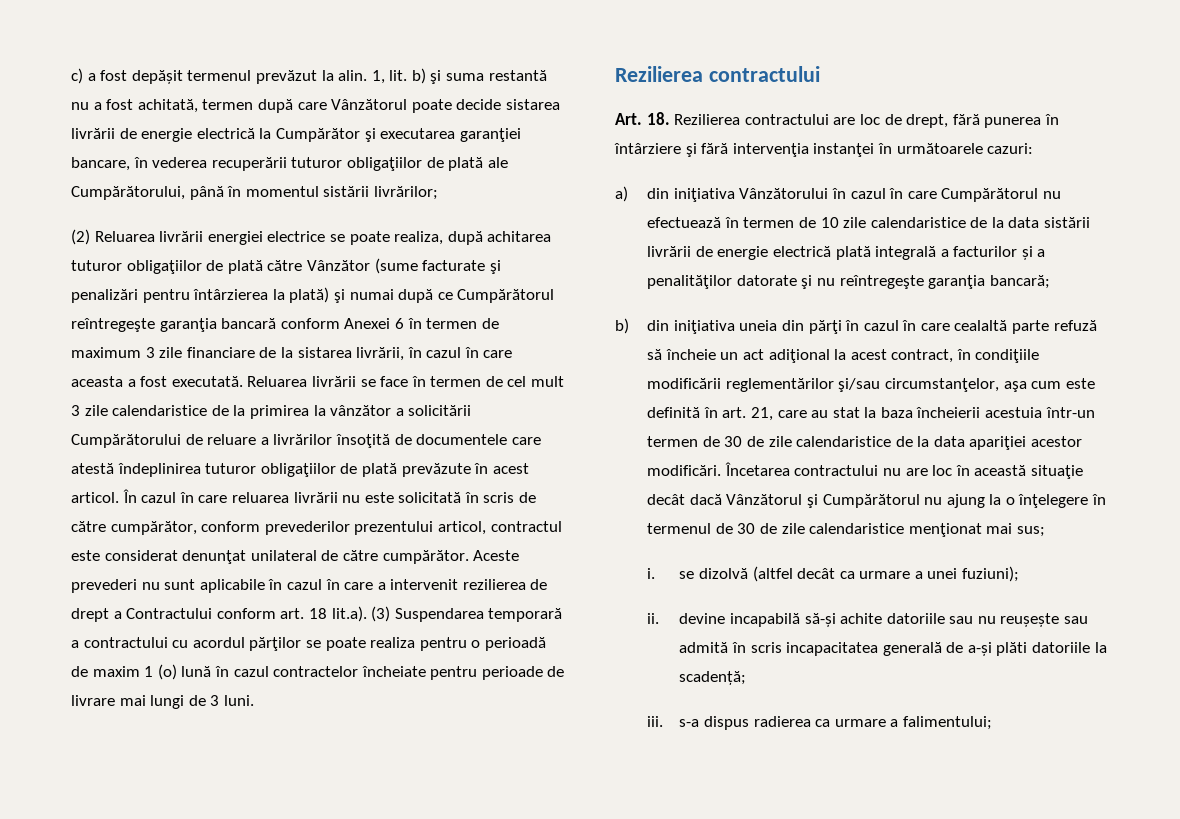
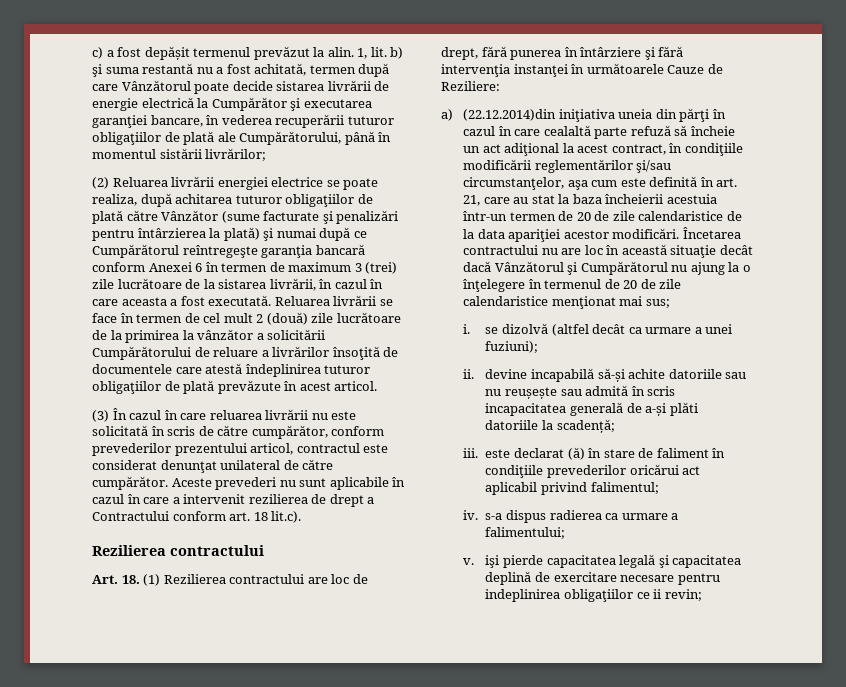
[159,347,255,358] zile financiare -> [365,262,398,274] [92,278,182,289] (trei) zile lucrătoare
[71,405,208,416] 3 zile calendaristice -> [256,312,401,325] 2 (două) zile lucrătoare
(119, 497) none -> [92,410,109,422] // (3)
[331,606,563,622] [71,637,546,651] [71,664,565,680] [71,695,254,709] lit.a). (3) Suspendarea temporară a contractului cu acordul părţilor se poate realiza pentru o perioadă de maxim 1 (o) lună în cazul contractelor încheiate pentru perioade de livrare mai lungi de 3 luni. -> [271,511,302,523] lit.c).
(670, 118) none -> [143,574,161,586] (1)
[987,143,1034,154] [615,186,1061,202] [647,217,1091,228] [647,246,1046,260] [647,275,1050,289] [615,318,670,334] cazuri: // a) din iniţiativa Vânzătorului în cazul în care Cumpărătorul nu efectuează în termen de 10 zile calendaristice de la data sistării livrării de energie electrică plată integrală a facturilor și a penalităţilor datorate şi nu reîntregeşte garanţia bancară; // b) din -> [667,64,723,74] [441,81,500,91] [441,109,557,121] Cauze de Reziliere: // a) (22.12.2014)din
[724,436,743,447] 30 -> [576,212,591,221] 20
[737,523,756,534] 30 -> [623,280,638,289] 20
(664, 721) none -> [485,447,726,460] [485,464,701,478] [485,482,659,495] [463,510,479,520] este declarat (ă) în stare de faliment în condiţiile prevederilor oricărui act aplicabil privind falimentul; // iv.
(992, 723) none -> [463,554,742,568] [485,571,720,585] [485,589,702,602] // v. işi pierde capacitatea legală şi capacitatea deplină de exercitare necesare pentru indeplinirea obligaţiilor ce ii revin;

